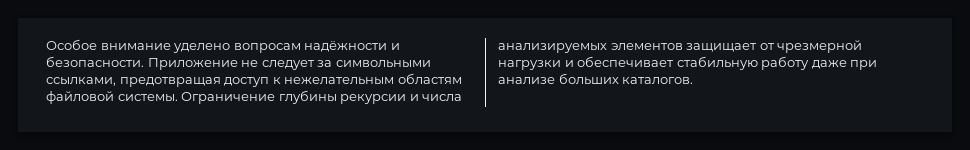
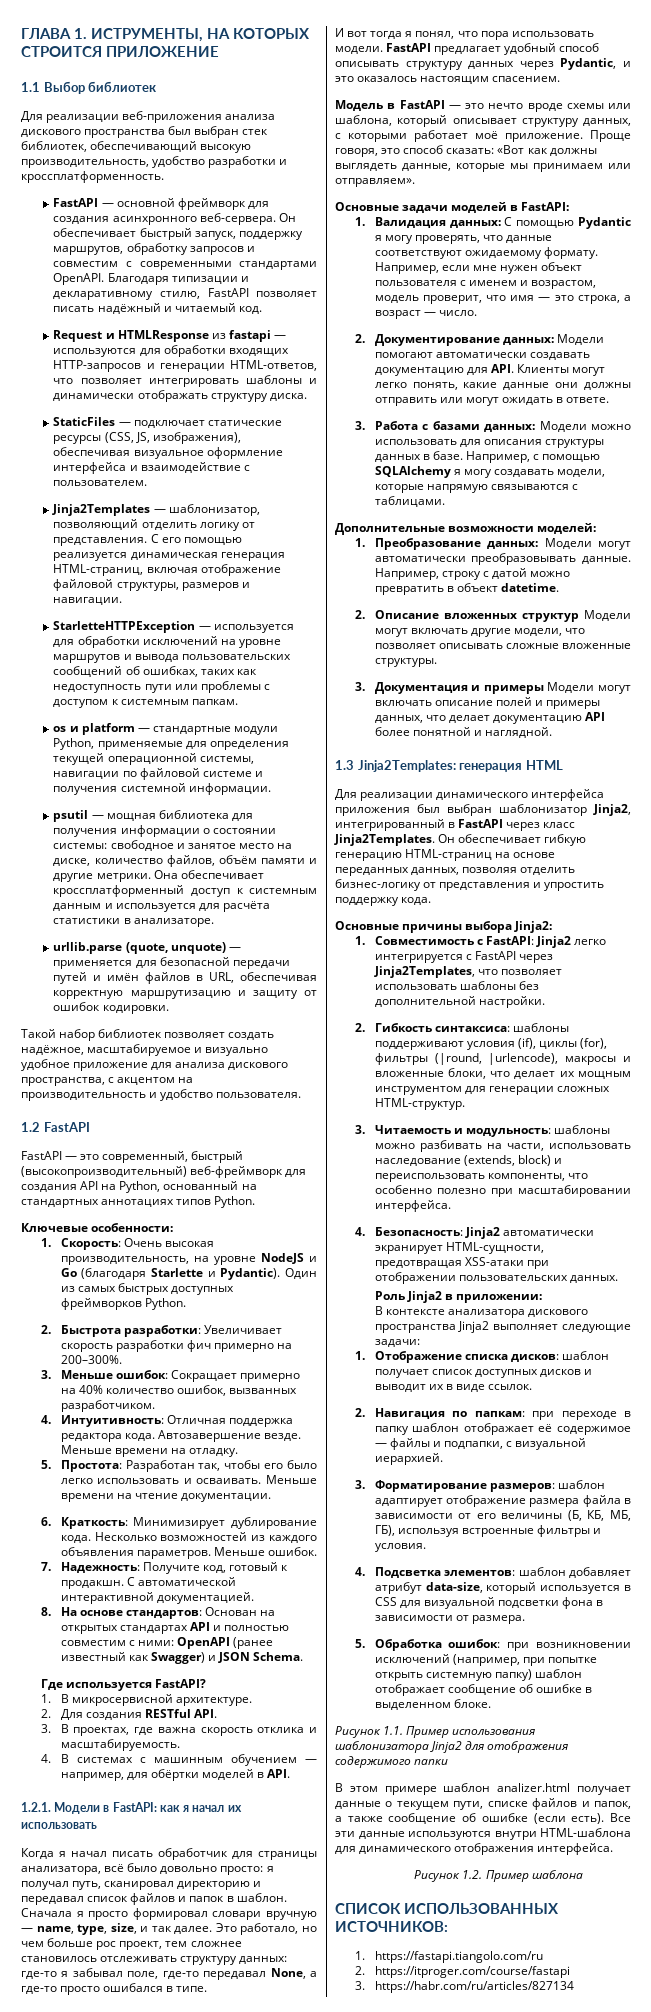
[46,39,400,53] [46,56,431,70] [46,73,462,87] [46,90,463,104] [498,40,863,53] [498,56,878,70] [498,73,694,85] Особое внимание уделено вопросам надёжности и безопасности. Приложение не следует за символьными ссылками, предотвращая доступ к нежелательным областям файловой системы. Ограничение глубины рекурсии и числа анализируемых элементов защищает от чрезмерной нагрузки и обеспечивает стабильную работу даже при анализе больших каталогов. -> [21,28,310,42] [21,46,219,57] [21,81,157,94] [21,111,276,123] [21,126,269,138] [21,141,252,153] [21,156,288,168] [21,171,164,183] [53,198,269,210] [53,213,296,225] [53,228,303,240] [53,243,255,255] [53,261,317,270] [53,273,249,285] [53,288,317,300] [53,303,262,314] [53,330,287,342] [53,345,289,357] [53,360,317,372] [53,375,317,387] [53,390,307,402] [53,417,282,428] [53,432,241,444] [53,447,283,459] [53,462,250,474] [53,480,148,486] [52,504,260,516] [53,519,255,531] [53,534,242,546] [53,552,285,561] [53,564,281,576] [53,579,250,591] [53,597,123,605] [53,621,294,633] [53,636,281,648] [53,654,291,663] [53,666,257,677] [53,681,270,693] [53,699,238,708] [53,723,279,735] [53,738,289,750] [53,753,254,765] [53,768,263,780] [53,783,271,795] [53,810,253,822] [53,825,276,837] [53,840,293,851] [53,855,317,867] [53,870,264,882] [53,885,317,897] [53,901,270,912] [53,918,214,927] [53,942,241,954] [53,957,290,969] [53,972,317,984] [53,990,317,999] [53,1002,169,1014] [21,1029,275,1041] [21,1044,269,1056] [21,1059,289,1071] [21,1077,194,1086] [21,1089,302,1101] [21,1122,90,1132] [21,1151,244,1163] [21,1166,307,1178] [21,1181,257,1193] [21,1196,256,1208] [21,1223,174,1232] [40,1238,214,1250] [60,1253,317,1265] [60,1268,318,1280] [60,1283,234,1295] [60,1298,186,1310] [40,1325,282,1337] [60,1340,293,1352] [60,1355,122,1364] [40,1370,300,1382] [60,1385,298,1396] [60,1400,155,1412] [40,1415,293,1427] [60,1430,301,1442] [60,1445,238,1457] [40,1460,318,1472] [60,1475,317,1484] [60,1493,271,1502] [40,1517,317,1529] [60,1532,317,1543] [60,1547,317,1559] [40,1562,289,1574] [60,1577,236,1589] [60,1592,254,1604] [40,1607,276,1619] [60,1622,290,1634] [60,1637,274,1649] [60,1652,304,1664] [40,1679,207,1691] [40,1694,252,1706] [40,1709,217,1720] [40,1724,317,1736] [60,1739,180,1751] [40,1754,317,1766] [60,1769,291,1781] [21,1802,242,1814] [21,1822,97,1829] [21,1848,317,1860] [21,1863,274,1875] [21,1881,262,1890] [21,1893,287,1905] [21,1908,317,1920] [21,1923,317,1935] [21,1938,242,1950] [21,1956,288,1965] [21,1968,317,1980] [21,1983,208,1995] [335,28,594,40] [335,43,600,55] [335,58,631,70] [335,76,561,84] [335,100,631,112] [335,115,631,127] [335,130,631,142] [335,145,597,157] [335,163,631,172] [335,178,415,187] [335,202,570,213] [354,217,631,229] [374,235,553,244] [374,247,598,259] [374,262,583,274] [374,280,597,289] [374,295,631,304] [374,310,477,319] [354,334,604,346] [374,352,590,360] [374,364,606,376] [374,382,631,390] [374,397,610,406] [354,421,631,432] [374,439,604,448] [374,451,601,463] [374,466,606,478] [374,484,578,493] [374,496,445,507] [335,523,597,535] [354,538,631,550] [374,553,631,565] [374,568,571,580] [374,583,559,595] [354,610,631,622] [374,628,586,637] [374,643,631,649] [374,658,437,667] [354,682,631,694] [374,697,601,709] [374,712,606,724] [374,727,552,738] [335,760,563,772] [335,789,605,801] [335,804,631,816] [335,819,576,831] [334,834,587,846] [335,849,556,861] [335,867,576,876] [335,879,605,891] [335,897,432,906] [335,921,553,933] [354,936,607,948] [374,951,553,963] [373,966,562,978] [374,981,539,990] [374,996,545,1008] [354,1023,569,1032] [374,1038,608,1050] [374,1053,631,1065] [374,1068,631,1079] [374,1086,610,1095] [374,1098,465,1110] [354,1125,610,1137] [374,1140,631,1152] [374,1155,562,1166] [374,1173,588,1182] [374,1185,631,1197] [374,1200,451,1212] [354,1227,594,1239] [374,1242,544,1254] [374,1257,549,1269] [374,1272,618,1284] [374,1291,542,1303] [374,1306,588,1318] [374,1321,631,1333] [374,1339,420,1347] [354,1351,609,1363] [374,1369,593,1378] [374,1384,533,1392] [354,1408,631,1420] [374,1423,631,1435] [374,1438,587,1450] [374,1453,443,1465] [354,1480,605,1492] [374,1495,631,1507] [374,1510,631,1521] [374,1525,602,1537] [374,1543,426,1552] [354,1567,631,1578] [374,1582,631,1594] [374,1597,604,1609] [374,1615,525,1624] [354,1639,631,1651] [374,1654,597,1666] [374,1669,582,1681] [374,1684,593,1696] [374,1699,491,1710] [335,1726,536,1738] [335,1741,569,1753] [335,1756,449,1768] [335,1783,631,1795] [335,1798,631,1810] [335,1813,631,1824] [335,1828,631,1840] [335,1843,614,1855] [414,1870,583,1882] [335,1903,559,1914] [335,1921,448,1932] [354,1951,543,1963] [354,1966,570,1978] [354,1981,574,1993] ГЛАВА 1. ИСТРУМЕНТЫ, НА КОТОРЫХ СТРОИТСЯ ПРИЛОЖЕНИЕ // 1.1 Выбор библиотек // Для реализации веб-приложения анализа дискового пространства был выбран стек библиотек, обеспечивающий высокую производительность, удобство разработки и кроссплатформенность. // FastAPI — основной фреймворк для создания асинхронного веб-сервера. Он обеспечивает быстрый запуск, поддержку маршрутов, обработку запросов и совместим с современными стандартами OpenAPI. Благодаря типизации и декларативному стилю, FastAPI позволяет писать надёжный и читаемый код. // Request и HTMLResponse из fastapi — используются для обработки входящих HTTP-запросов и генерации HTML-ответов, что позволяет интегрировать шаблоны и динамически отображать структуру диска. // StaticFiles — подключает статические ресурсы (CSS, JS, изображения), обеспечивая визуальное оформление интерфейса и взаимодействие с пользователем. // Jinja2Templates — шаблонизатор, позволяющий отделить логику от представления. С его помощью реализуется динамическая генерация HTML-страниц, включая отображение файловой структуры, размеров и навигации. // StarletteHTTPException — используется для обработки исключений на уровне маршрутов и вывода пользовательских сообщений об ошибках, таких как недоступность пути или проблемы с доступом к системным папкам. // os и platform — стандартные модули Python, применяемые для определения текущей операционной системы, навигации по файловой системе и получения системной информации. // psutil — мощная библиотека для получения информации о состоянии системы: свободное и занятое место на диске, количество файлов, объём памяти и другие метрики. Она обеспечивает кроссплатформенный доступ к системным данным и используется для расчёта статистики в анализаторе. // urllib.parse (quote, unquote) — применяется для безопасной передачи путей и имён файлов в URL, обеспечивая корректную маршрутизацию и защиту от ошибок кодировки. // Такой набор библиотек позволяет создать надёжное, масштабируемое и визуально удобное приложение для анализа дискового пространства, с акцентом на производительность и удобство пользователя. // 1.2 FastAPI // FastAPI — это современный, быстрый (высокопроизводительный) веб-фреймворк для создания API на Python, основанный на стандартных аннотациях типов Python. // Ключевые особенности: // 1. Скорость: Очень высокая производительность, на уровне NodeJS и Go (благодаря Starlette и Pydantic). Один из самых быстрых доступных фреймворков Python. // 2. Быстрота разработки: Увеличивает скорость разработки фич примерно на 200–300%. // 3. Меньше ошибок: Сокращает примерно на 40% количество ошибок, вызванных разработчиком. // 4. Интуитивность: Отличная поддержка редактора кода. Автозавершение везде. Меньше времени на отладку. // 5. Простота: Разработан так, чтобы его было легко использовать и осваивать. Меньше времени на чтение документации. // 6. Краткость: Минимизирует дублирование кода. Несколько возможностей из каждого объявления параметров. Меньше ошибок. // 7. Надежность: Получите код, готовый к продакшн. С автоматической интерактивной документацией. // 8. На основе стандартов: Основан на открытых стандартах API и полностью совместим с ними: OpenAPI (ранее известный как Swagger) и JSON Schema. // Где используется FastAPI? // 1. В микросервисной архитектуре. // 2. Для создания RESTful API. // 3. В проектах, где важна скорость отклика и масштабируемость. // 4. В системах с машинным обучением — например, для обёртки моделей в API. // 1.2.1. Модели в FastAPI: как я начал их использовать // Когда я начал писать обработчик для страницы анализатора, всё было довольно просто: я получал путь, сканировал директорию и передавал список файлов и папок в шаблон. Сначала я просто формировал словари вручную — name, type, size, и так далее. Это работало, но чем больше рос проект, тем сложнее становилось отслеживать структуру данных: где-то я забывал поле, где-то передавал None, а где-то просто ошибался в типе. // И вот тогда я понял, что пора использовать модели. FastAPI предлагает удобный способ описывать структуру данных через Pydantic, и это оказалось настоящим спасением. // Модель в FastAPI — это нечто вроде схемы или шаблона, который описывает структуру данных, с которыми работает моё приложение. Проще говоря, это способ сказать: «Вот как должны выглядеть данные, которые мы принимаем или отправляем». // Основные задачи моделей в FastAPI: // 1. Валидация данных: С помощью Pydantic я могу проверять, что данные соответствуют ожидаемому формату. Например, если мне нужен объект пользователя с именем и возрастом, модель проверит, что имя — это строка, а возраст — число. // 2. Документирование данных: Модели помогают автоматически создавать документацию для API. Клиенты могут легко понять, какие данные они должны отправить или могут ожидать в ответе. // 3. Работа с базами данных: Модели можно использовать для описания структуры данных в базе. Например, с помощью SQLAlchemy я могу создавать модели, которые напрямую связываются с таблицами. // Дополнительные возможности моделей: // 1. Преобразование данных: Модели могут автоматически преобразовывать данные. Например, строку с датой можно превратить в объект datetime. // 2. Описание вложенных структур Модели могут включать другие модели, что позволяет описывать сложные вложенные структуры. // 3. Документация и примеры Модели могут включать описание полей и примеры данных, что делает документацию API более понятной и наглядной. // 1.3 Jinja2Templates: генерация HTML // Для реализации динамического интерфейса приложения был выбран шаблонизатор Jinja2, интегрированный в FastAPI через класс Jinja2Templates. Он обеспечивает гибкую генерацию HTML-страниц на основе переданных данных, позволяя отделить бизнес-логику от представления и упростить поддержку кода. // Основные причины выбора Jinja2: // 1. Совместимость с FastAPI: Jinja2 легко интегрируется с FastAPI через Jinja2Templates, что позволяет использовать шаблоны без дополнительной настройки. // 2. Гибкость синтаксиса: шаблоны поддерживают условия (if), циклы (for), фильтры (|round, |urlencode), макросы и вложенные блоки, что делает их мощным инструментом для генерации сложных HTML-структур. // 3. Читаемость и модульность: шаблоны можно разбивать на части, использовать наследование (extends, block) и переиспользовать компоненты, что особенно полезно при масштабировании интерфейса. // 4. Безопасность: Jinja2 автоматически экранирует HTML-сущности, предотвращая XSS-атаки при отображении пользовательских данных. // Роль Jinja2 в приложении: // В контексте анализатора дискового пространства Jinja2 выполняет следующие задачи: // 1. Отображение списка дисков: шаблон получает список доступных дисков и выводит их в виде ссылок. // 2. Навигация по папкам: при переходе в папку шаблон отображает её содержимое — файлы и подпапки, с визуальной иерархией. // 3. Форматирование размеров: шаблон адаптирует отображение размера файла в зависимости от его величины (Б, КБ, МБ, ГБ), используя встроенные фильтры и условия. // 4. Подсветка элементов: шаблон добавляет атрибут data-size, который используется в CSS для визуальной подсветки фона в зависимости от размера. // 5. Обработка ошибок: при возникновении исключений (например, при попытке открыть системную папку) шаблон отображает сообщение об ошибке в выделенном блоке. // Рисунок 1.1. Пример использования шаблонизатора Jinja2 для отображения содержимого папки // В этом примере шаблон analizer.html получает данные о текущем пути, списке файлов и папок, а также сообщение об ошибке (если есть). Все эти данные используются внутри HTML-шаблона для динамического отображения интерфейса. // Рисунок 1.2. Пример шаблона // СПИСОК ИСПОЛЬЗОВАННЫХ ИСТОЧНИКОВ: // 1. https://fastapi.tiangolo.com/ru // 2. https://itproger.com/course/fastapi // 3. https://habr.com/ru/articles/827134

